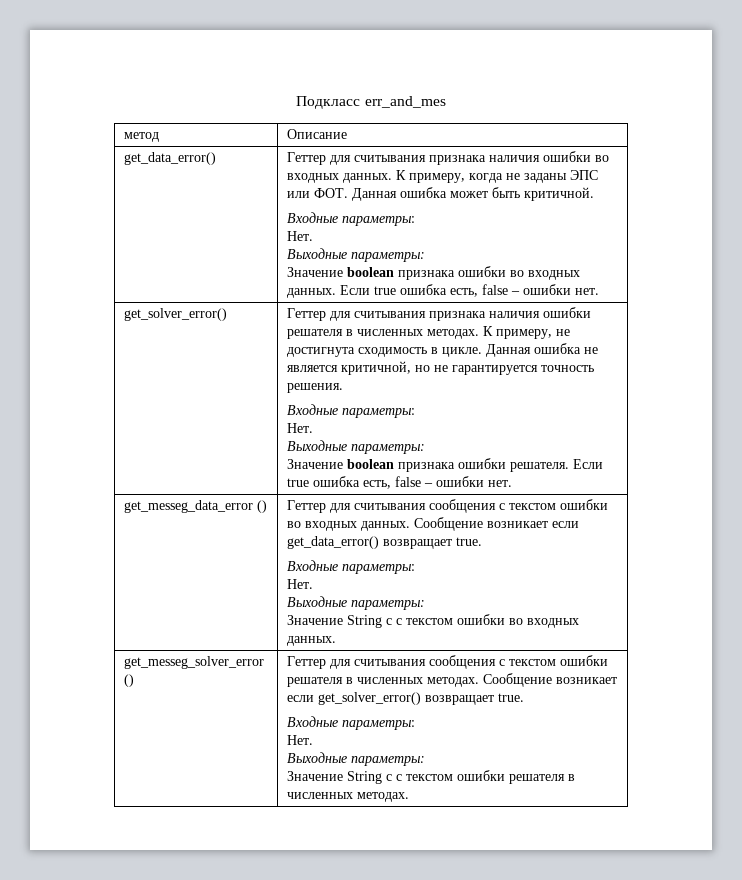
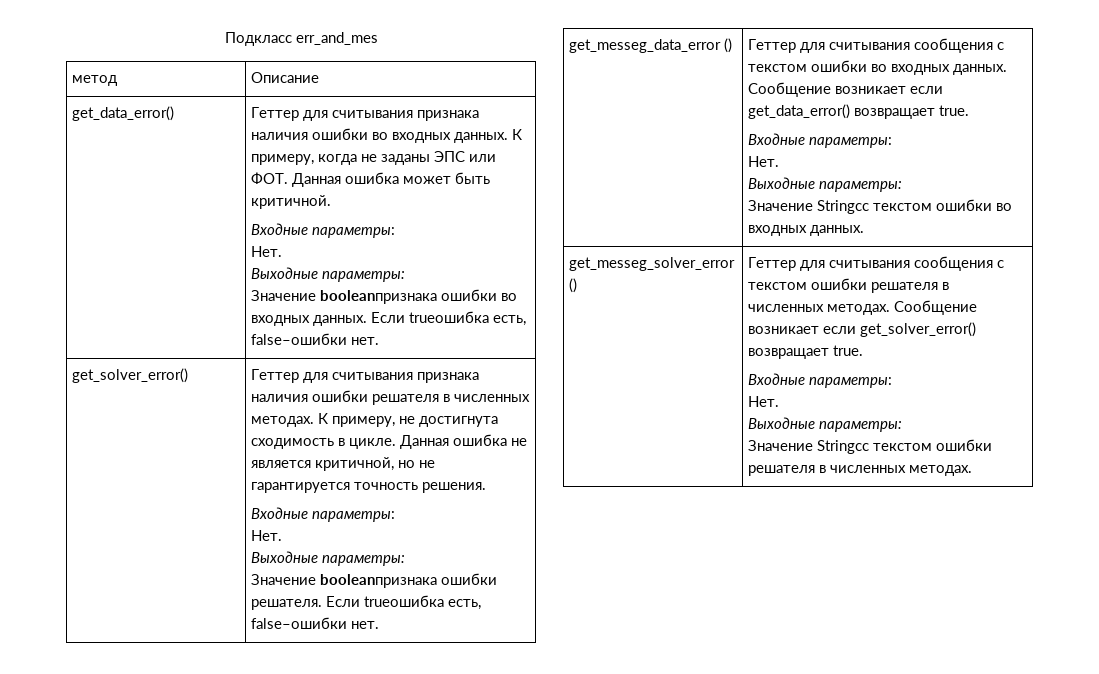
[347,267,456,280] boolean признака -> [320,290,438,304] booleanпризнака
[374,284,572,297] true ошибка есть, false – ошибки -> [409,311,527,326] [251,333,348,345] trueошибка есть, false–ошибки
[347,459,456,472] boolean признака -> [320,574,438,588] booleanпризнака
[287,476,485,489] true ошибка есть, false – ошибки -> [364,595,482,610] [251,617,348,629] trueошибка есть, false–ошибки
[347,615,403,628] String c с -> [817,200,870,214] Stringcс
[347,771,403,784] String c с -> [817,440,870,454] Stringcс

